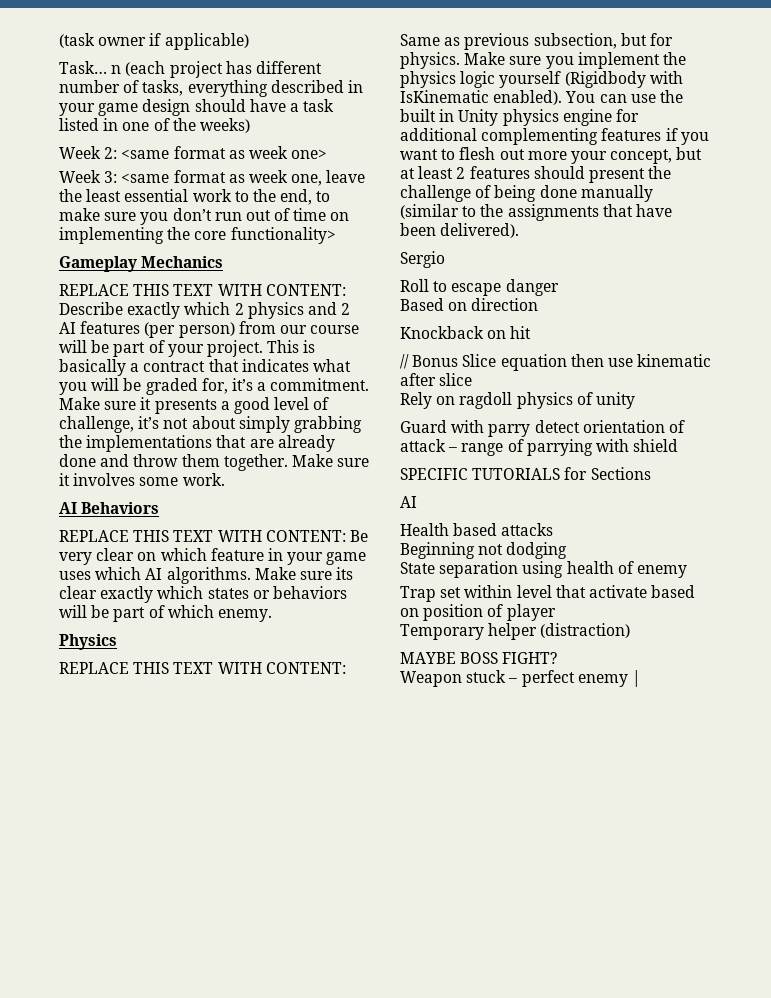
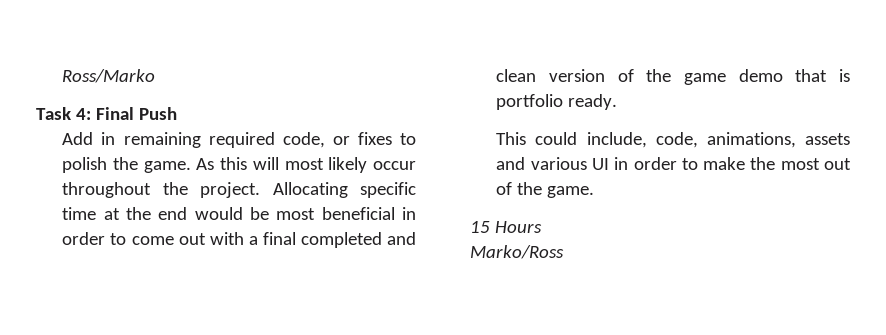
[59,33,249,50] [59,61,322,78] [59,80,363,97] [59,99,335,116] [59,118,250,133] [59,146,328,159] [59,170,366,186] [59,189,331,205] [59,208,350,225] [59,227,336,244] [59,256,224,272] [59,284,346,296] [59,302,351,319] [59,321,360,338] [59,340,316,357] [59,359,351,376] [59,378,370,395] [59,397,330,414] [59,416,362,433] [59,435,335,452] [59,454,370,471] [59,473,225,486] [59,502,160,514] [59,530,368,542] [59,548,367,565] [59,567,354,584] [59,586,347,603] [59,605,272,622] [59,634,117,650] [59,662,346,674] [400,33,673,50] [400,52,686,69] [400,71,683,88] [400,90,683,105] [400,109,639,126] [400,128,709,145] [400,147,703,164] [400,166,672,183] [400,185,653,202] [400,204,672,221] [400,223,520,238] [400,251,445,268] [400,279,559,296] [400,298,539,311] [400,326,532,339] [400,354,712,371] [400,373,473,386] [400,392,635,409] [400,420,685,437] [400,439,679,456] [400,467,651,480] [400,496,417,508] [400,523,554,536] [400,542,568,559] [400,561,687,578] [400,585,696,602] [400,604,556,621] [400,623,631,640] [400,652,558,664] [400,670,641,687] (task owner if applicable) // Task… n (each project has different number of tasks, everything described in your game design should have a task listed in one of the weeks) // Week 2: <same format as week one> // Week 3: <same format as week one, leave the least essential work to the end, to make sure you don’t run out of time on implementing the core functionality> // Gameplay Mechanics // REPLACE THIS TEXT WITH CONTENT: Describe exactly which 2 physics and 2 AI features (per person) from our course will be part of your project. This is basically a contract that indicates what you will be graded for, it’s a commitment. Make sure it presents a good level of challenge, it’s not about simply grabbing the implementations that are already done and throw them together. Make sure it involves some work. // AI Behaviors // REPLACE THIS TEXT WITH CONTENT: Be very clear on which feature in your game uses which AI algorithms. Make sure its clear exactly which states or behaviors will be part of which enemy. // Physics // REPLACE THIS TEXT WITH CONTENT: Same as previous subsection, but for physics. Make sure you implement the physics logic yourself (Rigidbody with IsKinematic enabled). You can use the built in Unity physics engine for additional complementing features if you want to flesh out more your concept, but at least 2 features should present the challenge of being done manually (similar to the assignments that have been delivered). // Sergio // Roll to escape danger // Based on direction // Knockback on hit // // Bonus Slice equation then use kinematic after slice // Rely on ragdoll physics of unity // Guard with parry detect orientation of attack – range of parrying with shield // SPECIFIC TUTORIALS for Sections // AI // Health based attacks // Beginning not dodging // State separation using health of enemy // Trap set within level that activate based on position of player // Temporary helper (distraction) // MAYBE BOSS FIGHT? // Weapon stuck – perfect enemy | -> [62,69,156,83] [36,107,177,120] [62,132,416,148] [62,157,417,173] [62,182,416,198] [62,207,417,220] [62,232,417,248] [496,69,850,85] [496,94,618,110] [496,132,850,148] [496,157,851,170] [496,182,595,198] [470,221,542,233] [470,245,564,259] Ross/Marko // Task 4: Final Push // Add in remaining required code, or fixes to polish the game. As this will most likely occur throughout the project. Allocating specific time at the end would be most beneficial in order to come out with a final completed and clean version of the game demo that is portfolio ready. // This could include, code, animations, assets and various UI in order to make the most out of the game. // 15 Hours // Marko/Ross

